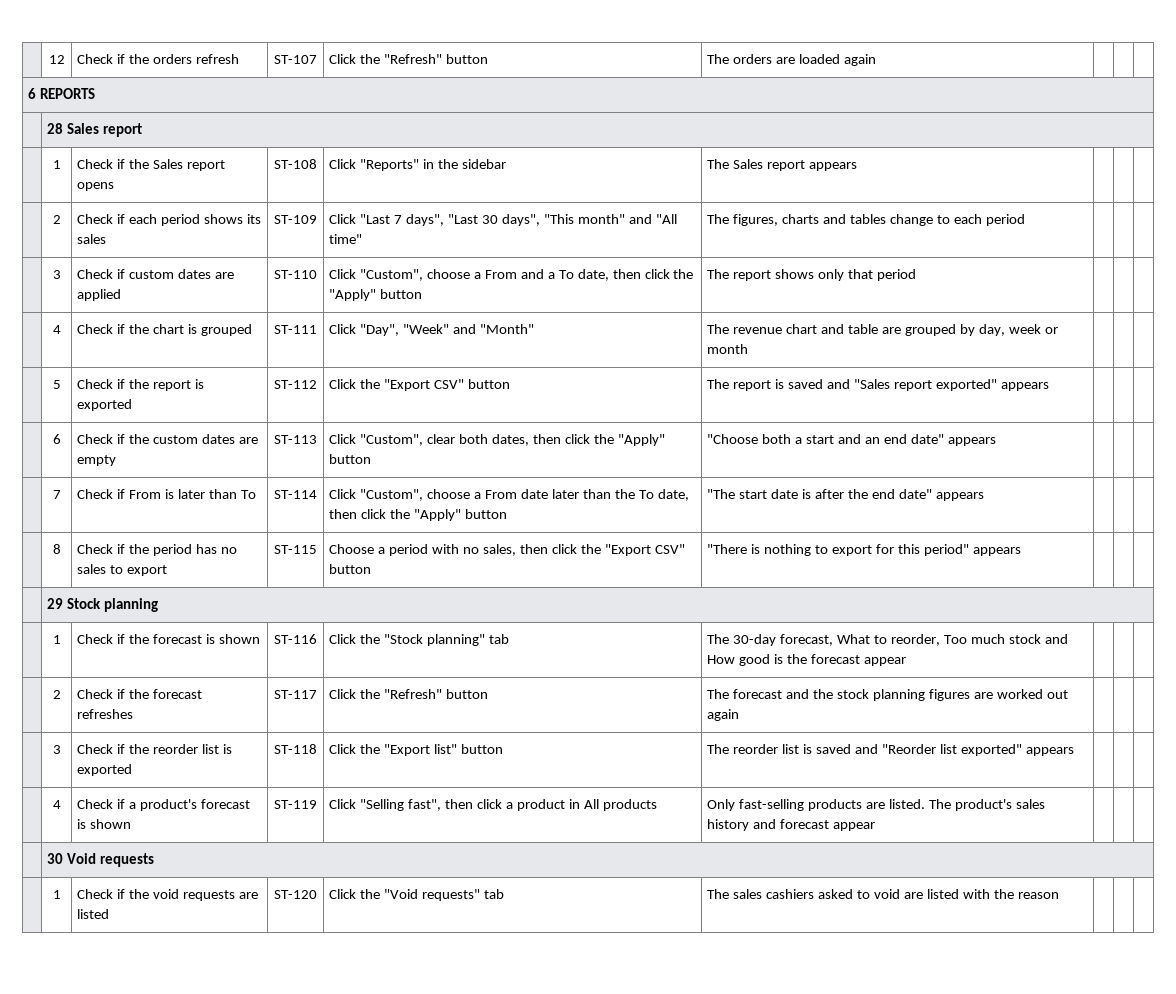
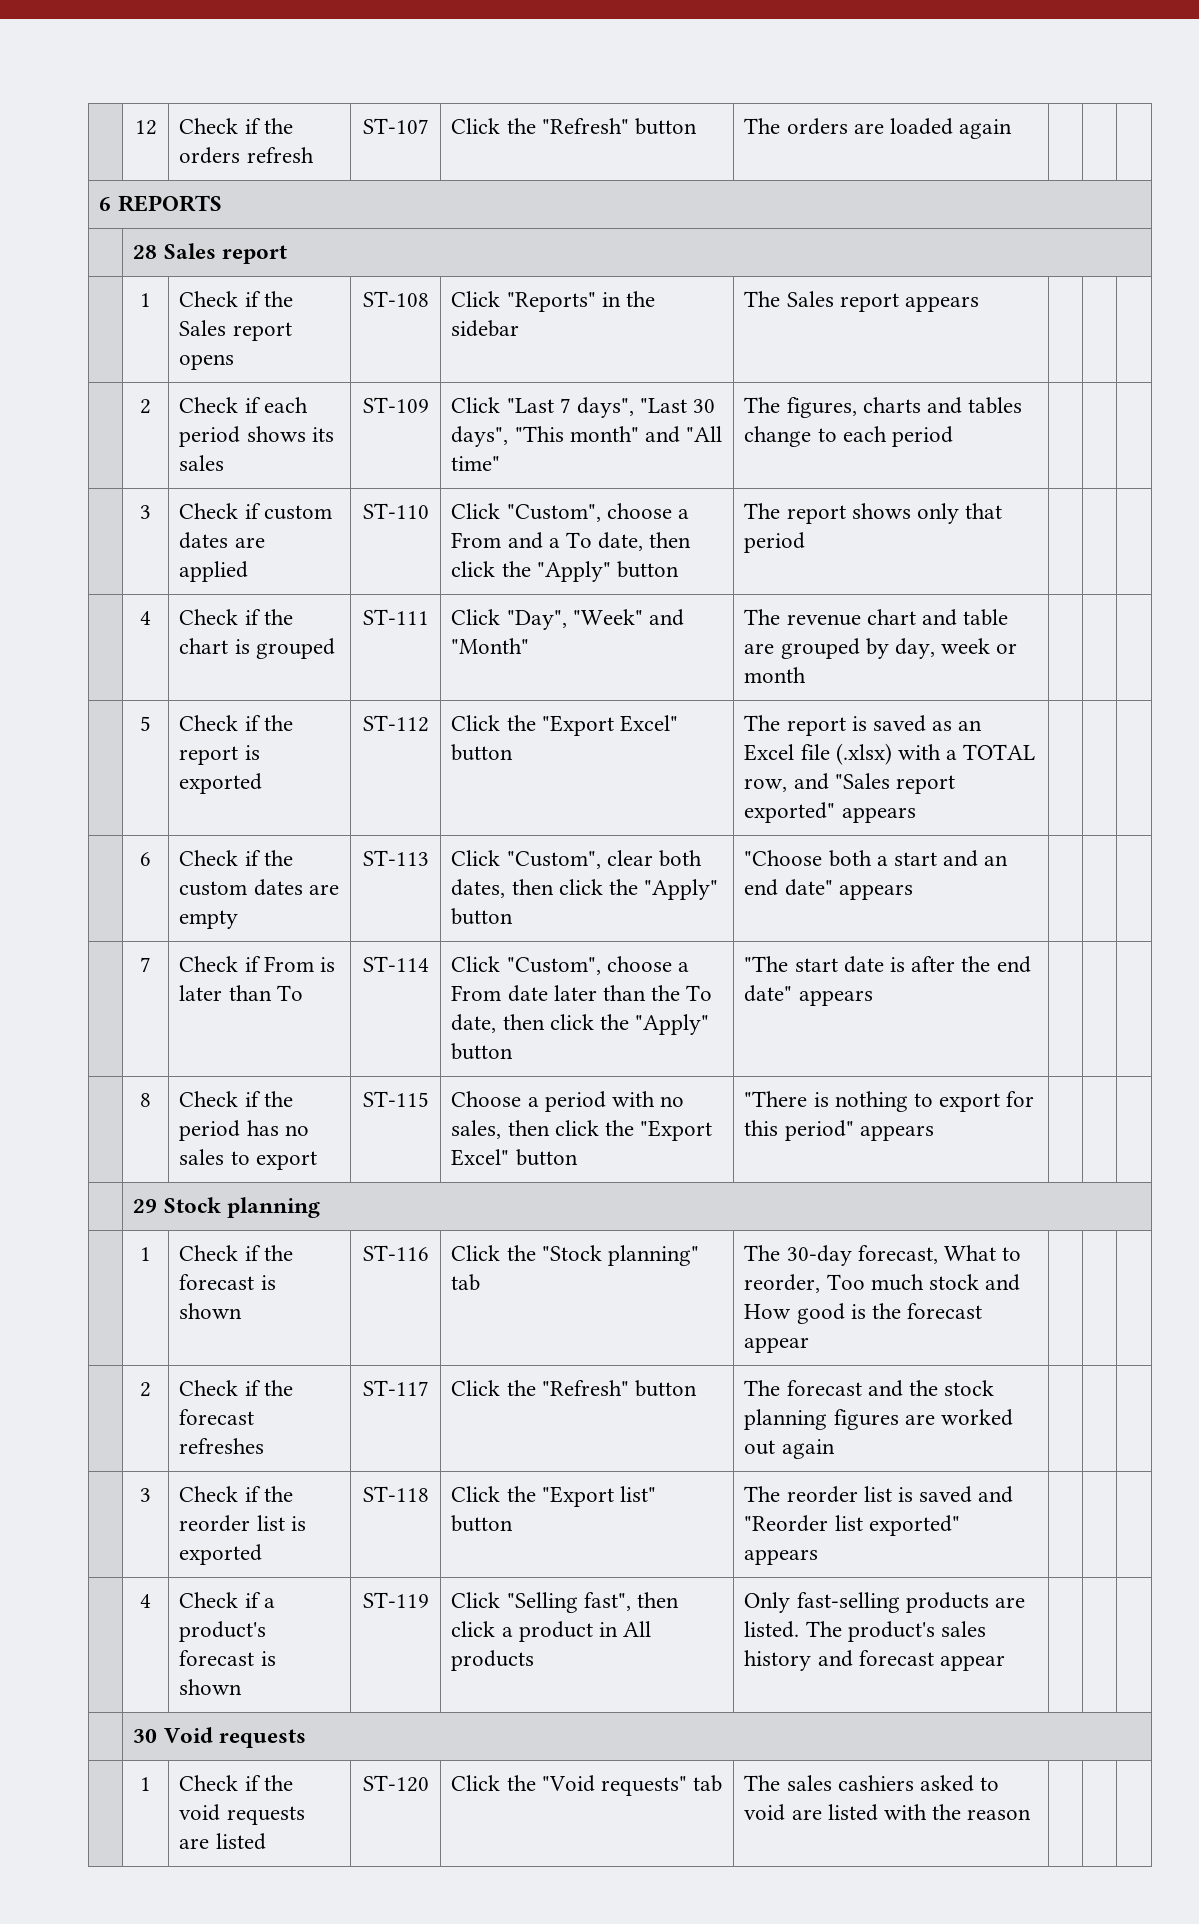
[434,379,465,389] CSV" -> [620,715,679,732] Excel"
(824, 384) none -> [932,720,983,731] [744,743,1036,765] [744,778,788,792] as an Excel file (.xlsx) with a TOTAL row,
[654,544,685,554] CSV" -> [451,1149,510,1166] Excel"

